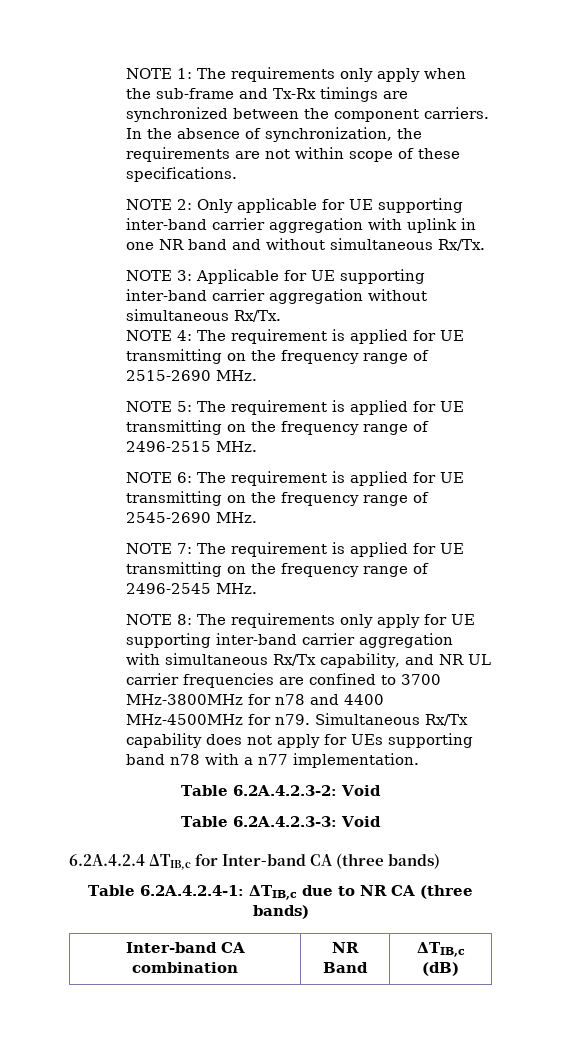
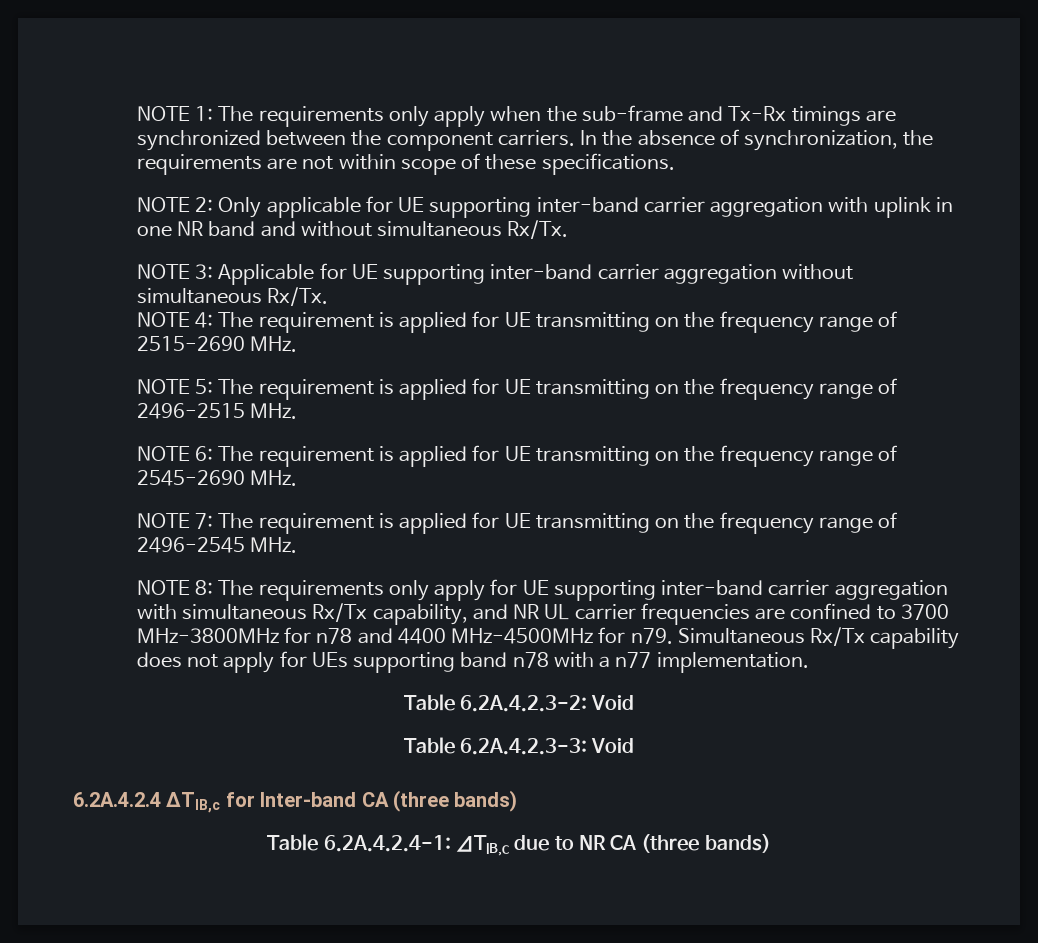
[125,942,245,953] [132,962,238,973] [332,942,359,953] [323,962,368,973] [416,942,465,957] [422,962,459,976] // Inter-band CA combination | NR Band | ΔTIB,c (dB) -> (771, 843) none

